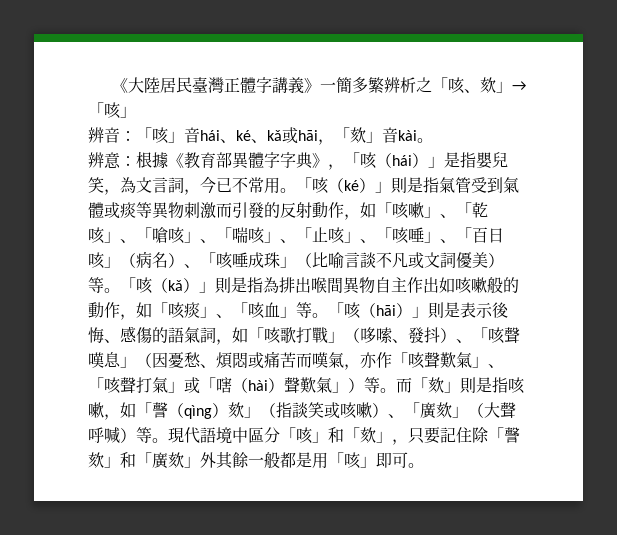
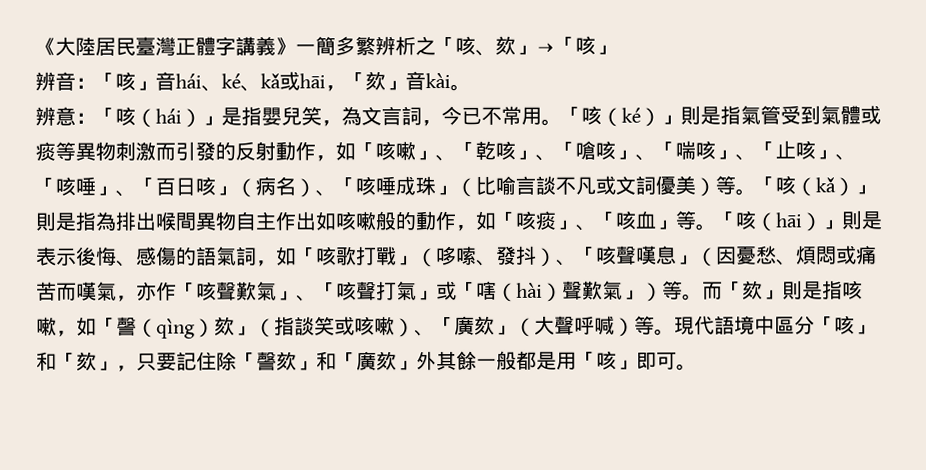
[136,151,344,170] 根據《教育部異體字字典》， -> (96, 118) none

